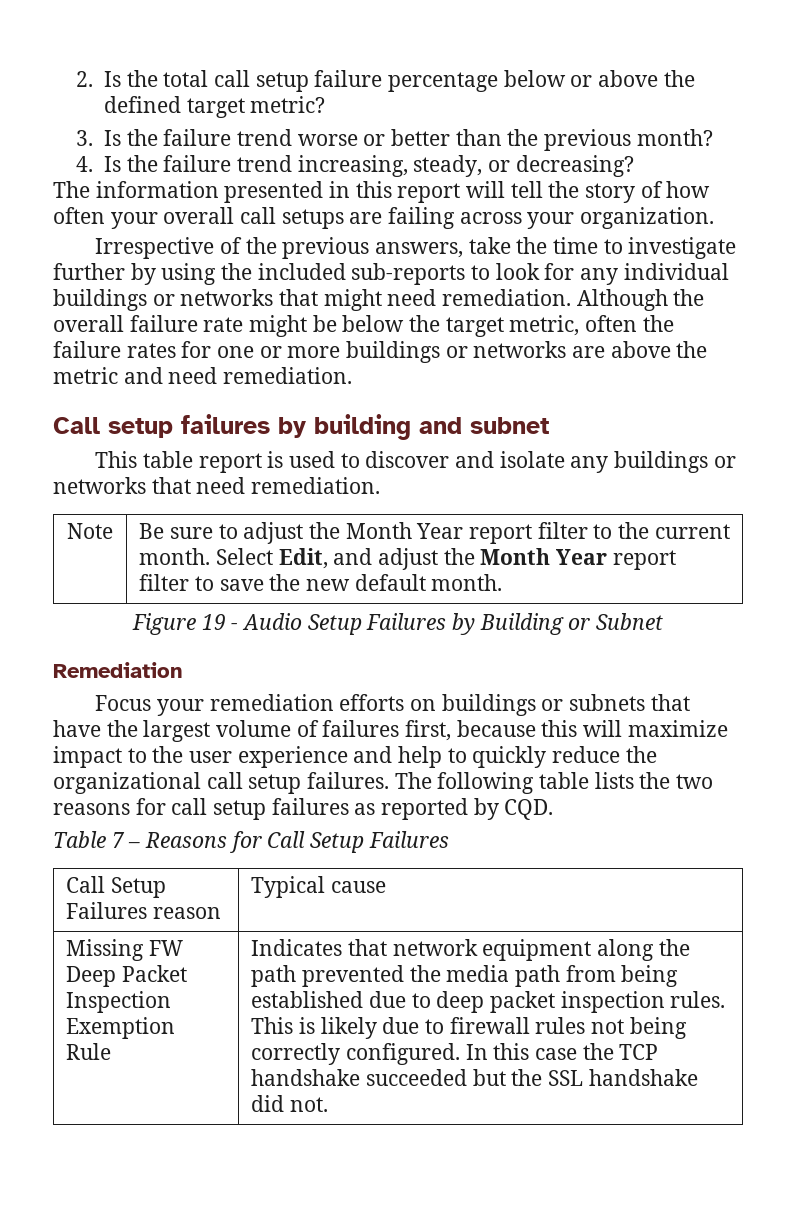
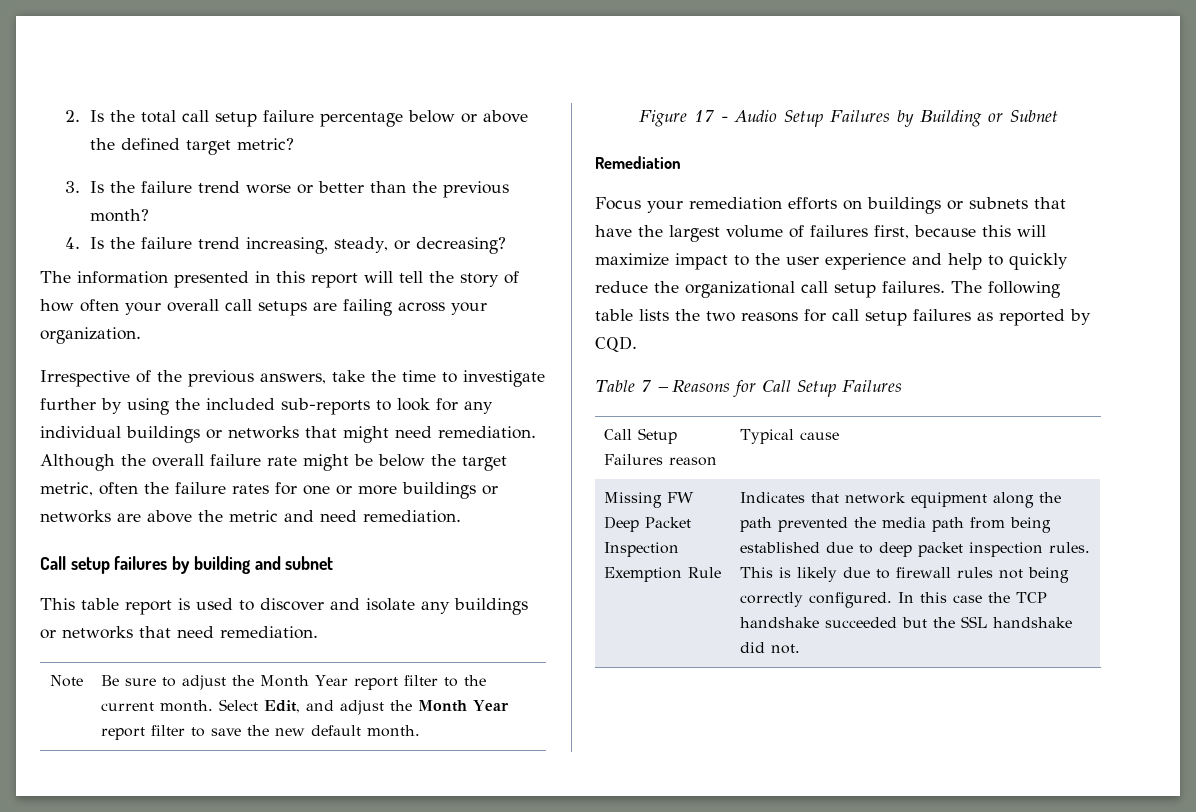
[201,614,226,630] 19 -> [693,110,714,122] 17

